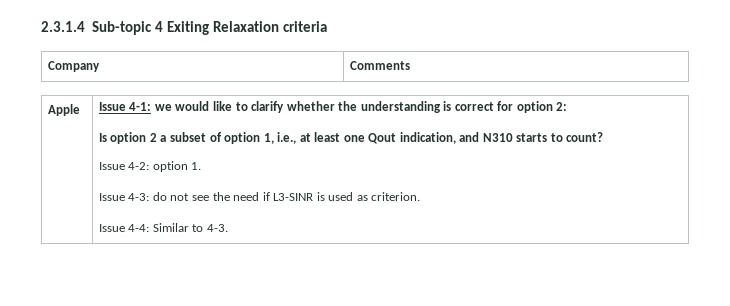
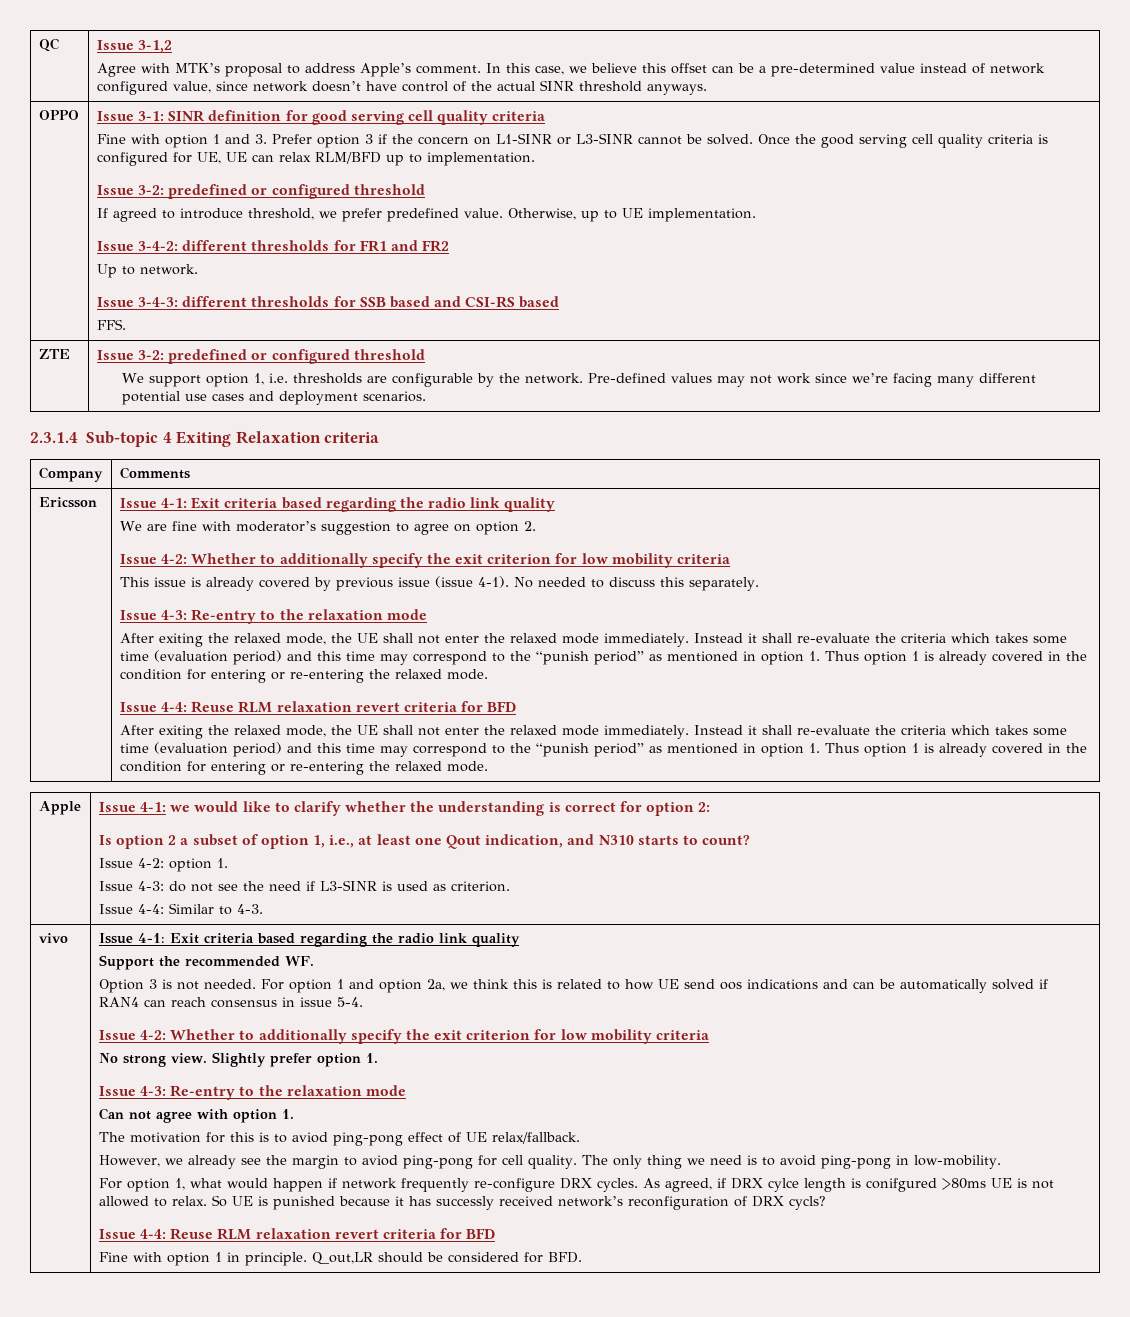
(41, 26) none -> [38,38,59,52] [96,40,173,53] [96,63,1045,77] [96,80,707,95] [38,110,79,120] [96,110,546,125] [96,133,1048,148] [96,152,535,166] [96,184,425,199] [96,208,756,222] [96,240,450,252] [96,264,198,278] [96,296,560,308] [96,319,126,330] [38,349,70,359] [96,349,425,364] [121,373,1036,387] [121,391,426,405] QC | Issue 3-1,2 // Agree with MTK’s proposal to address Apple’s comment. In this case, we believe this offset can be a pre-determined value instead of network configured value, since network doesn’t have control of the actual SINR threshold anyways. // OPPO | Issue 3-1: SINR definition for good serving cell quality criteria // Fine with option 1 and 3. Prefer option 3 if the concern on L1-SINR or L3-SINR cannot be solved. Once the good serving cell quality criteria is configured for UE, UE can relax RLM/BFD up to implementation. // Issue 3-2: predefined or configured threshold // If agreed to introduce threshold, we prefer predefined value. Otherwise, up to UE implementation. // Issue 3-4-2: different thresholds for FR1 and FR2 // Up to network. // Issue 3-4-3: different thresholds for SSB based and CSI-RS based // FFS. // ZTE | Issue 3-2: predefined or configured threshold // We support option 1, i.e. thresholds are configurable by the network. Pre-defined values may not work since we’re facing many different potential use cases and deployment scenarios. //
(410, 65) none -> [38,497,97,508] [119,497,556,512] [119,521,536,535] [119,553,731,568] [119,576,759,591] [119,609,427,624] [119,633,1067,647] [119,650,1087,665] [119,669,488,683] [119,701,517,713] [119,725,1067,739] [119,742,1087,757] [119,761,488,775] // Ericsson | Issue 4-1: Exit criteria based regarding the radio link quality // We are fine with moderator’s suggestion to agree on option 2. // Issue 4-2: Whether to additionally specify the exit criterion for low mobility criteria // This issue is already covered by previous issue (issue 4-1). No needed to discuss this separately. // Issue 4-3: Re-entry to the relaxation mode // After exiting the relaxed mode, the UE shall not enter the relaxed mode immediately. Instead it shall re-evaluate the criteria which takes some time (evaluation period) and this time may correspond to the “punish period” as mentioned in option 1. Thus option 1 is already covered in the condition for entering or re-entering the relaxed mode. // Issue 4-4: Reuse RLM relaxation revert criteria for BFD // After exiting the relaxed mode, the UE shall not enter the relaxed mode immediately. Instead it shall re-evaluate the criteria which takes some time (evaluation period) and this time may correspond to the “punish period” as mentioned in option 1. Thus option 1 is already covered in the condition for entering or re-entering the relaxed mode.
(228, 228) none -> [38,933,68,943] [98,933,520,947] [98,955,314,970] [98,979,1048,993] [98,997,363,1008] [98,1029,710,1044] [98,1052,378,1067] [98,1085,406,1100] [98,1108,294,1123] [98,1132,580,1146] [98,1155,1001,1169] [98,1178,1054,1192] [98,1195,826,1210] [98,1228,496,1240] [98,1252,582,1266] // vivo | Issue 4-1: Exit criteria based regarding the radio link quality // Support the recommended WF. // Option 3 is not needed. For option 1 and option 2a, we think this is related to how UE send oos indications and can be automatically solved if RAN4 can reach consensus in issue 5-4. // Issue 4-2: Whether to additionally specify the exit criterion for low mobility criteria // No strong view. Slightly prefer option 1. // Issue 4-3: Re-entry to the relaxation mode // Can not agree with option 1. // The motivation for this is to aviod ping-pong effect of UE relax/fallback. // However, we already see the margin to aviod ping-pong for cell quality. The only thing we need is to avoid ping-pong in low-mobility. // For option 1, what would happen if network frequently re-configure DRX cycles. As agreed, if DRX cylce length is conifgured >80ms UE is not allowed to relax. So UE is punished because it has successly received network’s reconfiguration of DRX cycls? // Issue 4-4: Reuse RLM relaxation revert criteria for BFD // Fine with option 1 in principle. Q_out,LR should be considered for BFD.

